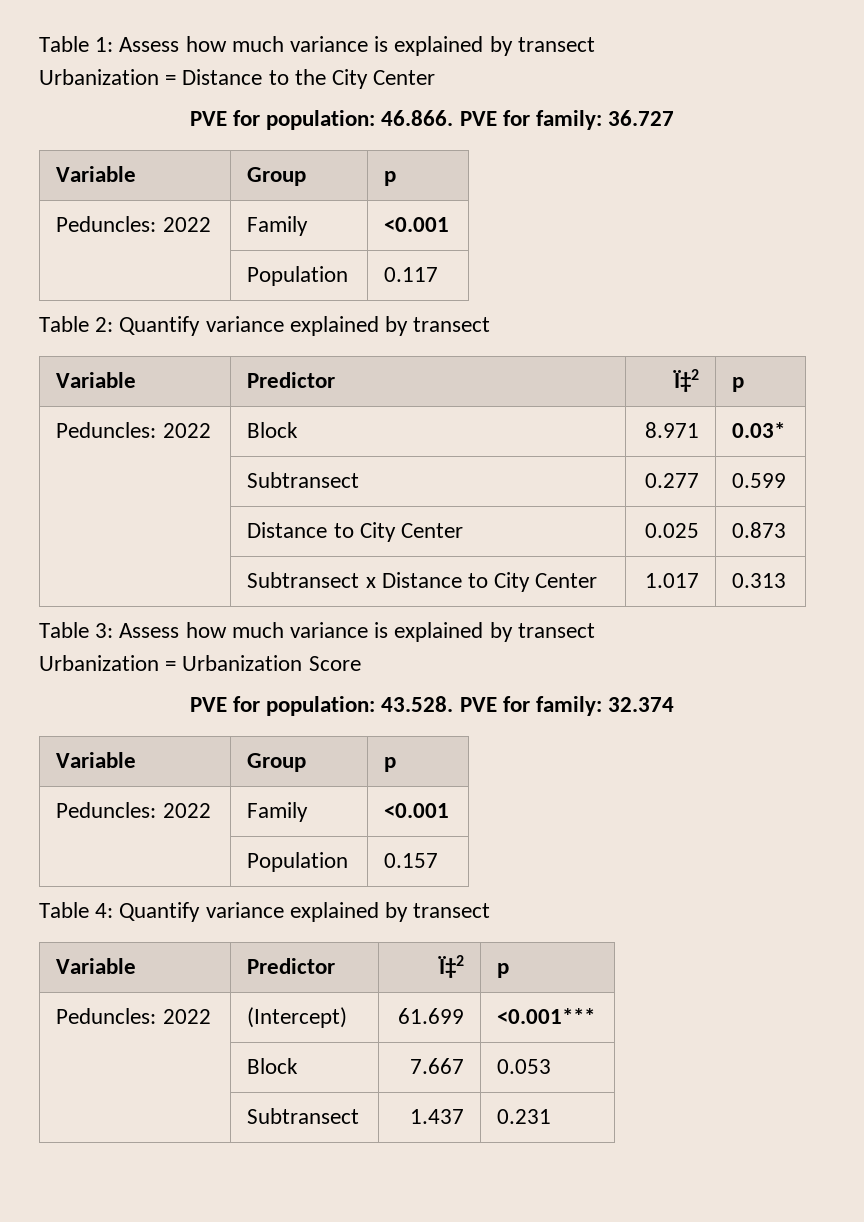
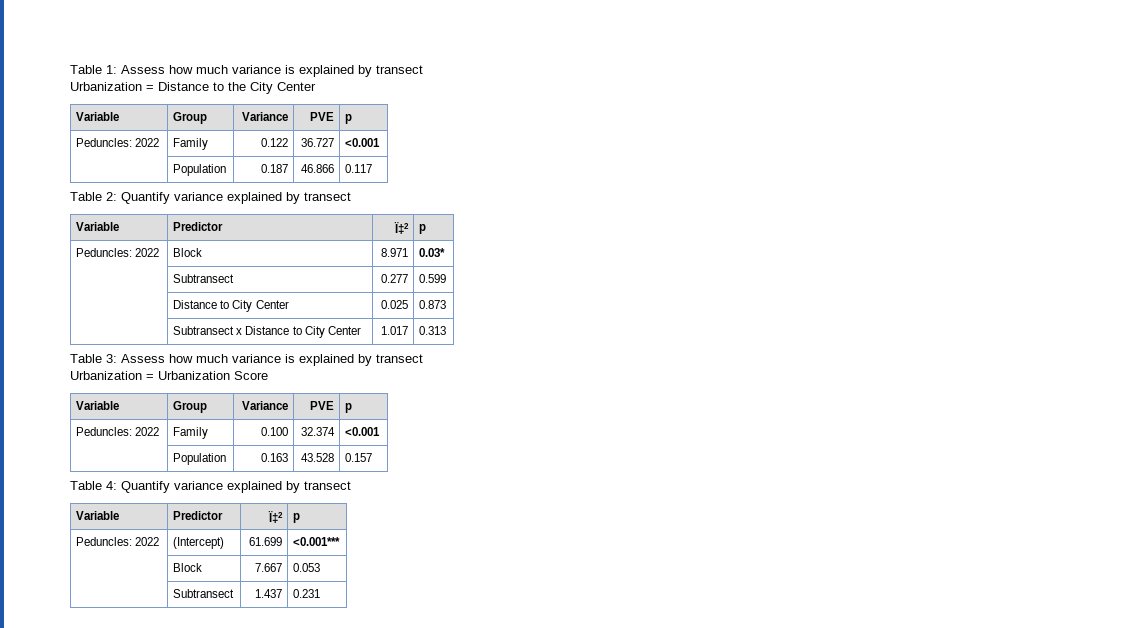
[189,110,675,130] [56,166,137,182] [247,167,307,186] [384,171,397,186] [56,216,211,232] [247,216,309,236] [384,217,450,232] [247,266,349,286] // PVE for population: 46.866. PVE for family: 36.727 // Variable | Group | p // Peduncles: 2022 | Family | <0.001 // | Population -> [76,112,120,121] [173,112,208,124] [241,112,288,121] [309,112,334,121] [345,114,353,124] [76,138,160,147] [173,138,209,150] [260,138,288,147] [300,138,334,147] [345,138,381,147] [173,164,227,176] [260,164,288,173] [300,164,334,173] // Variable | Group | Variance | PVE | p // Peduncles: 2022 | Family | 0.122 | 36.727 | <0.001 // | Population | 0.187 | 46.866
[189,696,675,716] [56,752,137,768] [247,753,307,772] [384,757,397,772] [56,802,211,818] [247,802,309,822] [384,803,450,818] [247,852,349,872] // PVE for population: 43.528. PVE for family: 32.374 // Variable | Group | p // Peduncles: 2022 | Family | <0.001 // | Population -> [76,401,120,410] [173,401,208,413] [241,401,288,410] [309,401,334,410] [345,403,353,413] [76,427,160,436] [173,427,209,439] [260,427,288,436] [300,427,335,436] [345,427,381,436] [173,453,227,465] [260,453,288,462] [300,453,334,462] // Variable | Group | Variance | PVE | p // Peduncles: 2022 | Family | 0.100 | 32.374 | <0.001 // | Population | 0.163 | 43.528

